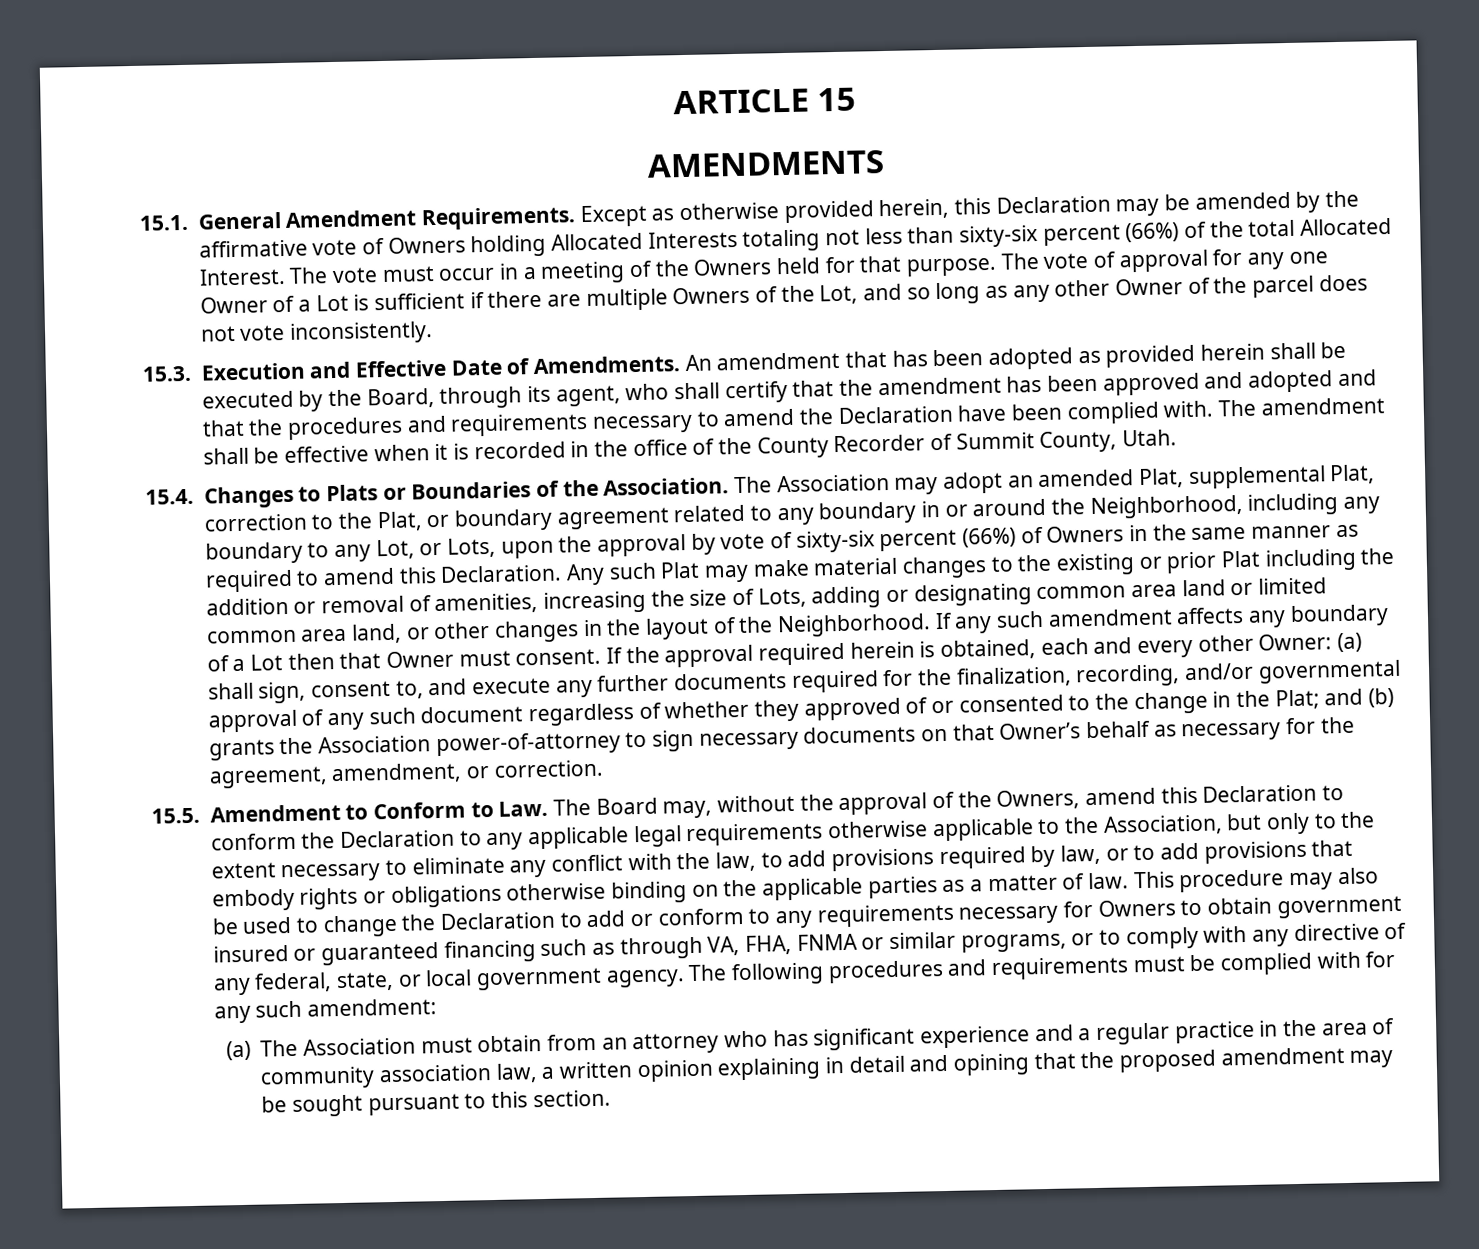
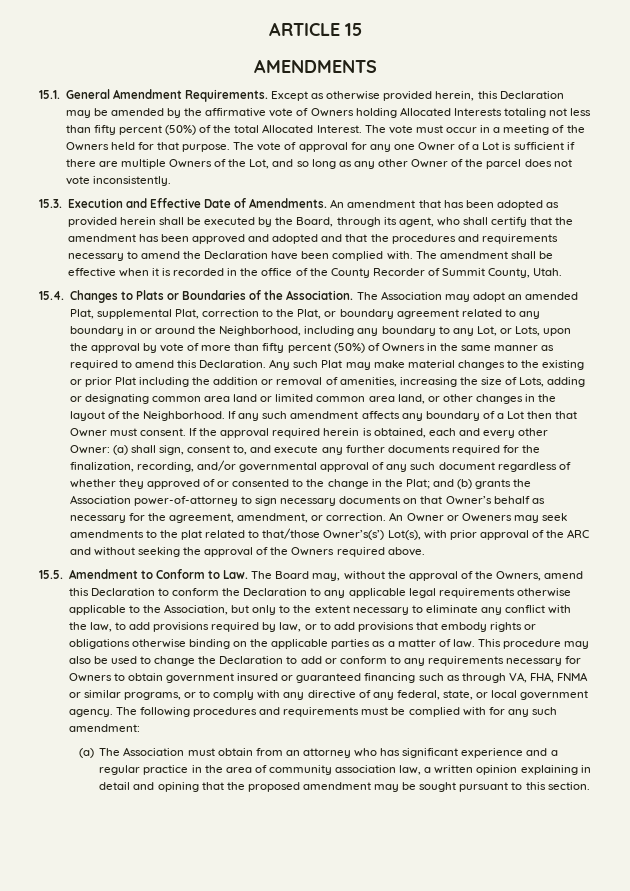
[958,222,1180,248] sixty-six percent (66%) -> [93,125,197,135] fifty percent (50%)
[795,527,1016,553] sixty-six percent (66%) -> [201,343,365,353] more than fifty percent (50%)
(603, 768) none -> [389,512,568,523] [69,528,590,540] [69,547,425,557] An Owner or Oweners may seek amendments to the plat related to that/those Owner’s(s’) Lot(s), with prior approval of the ARC and without seeking the approval of the Owners required above.

